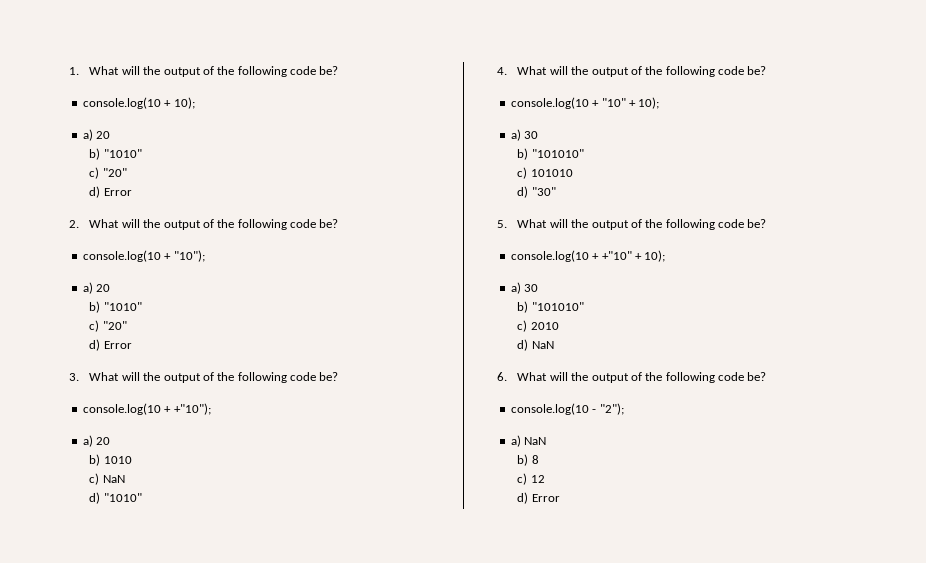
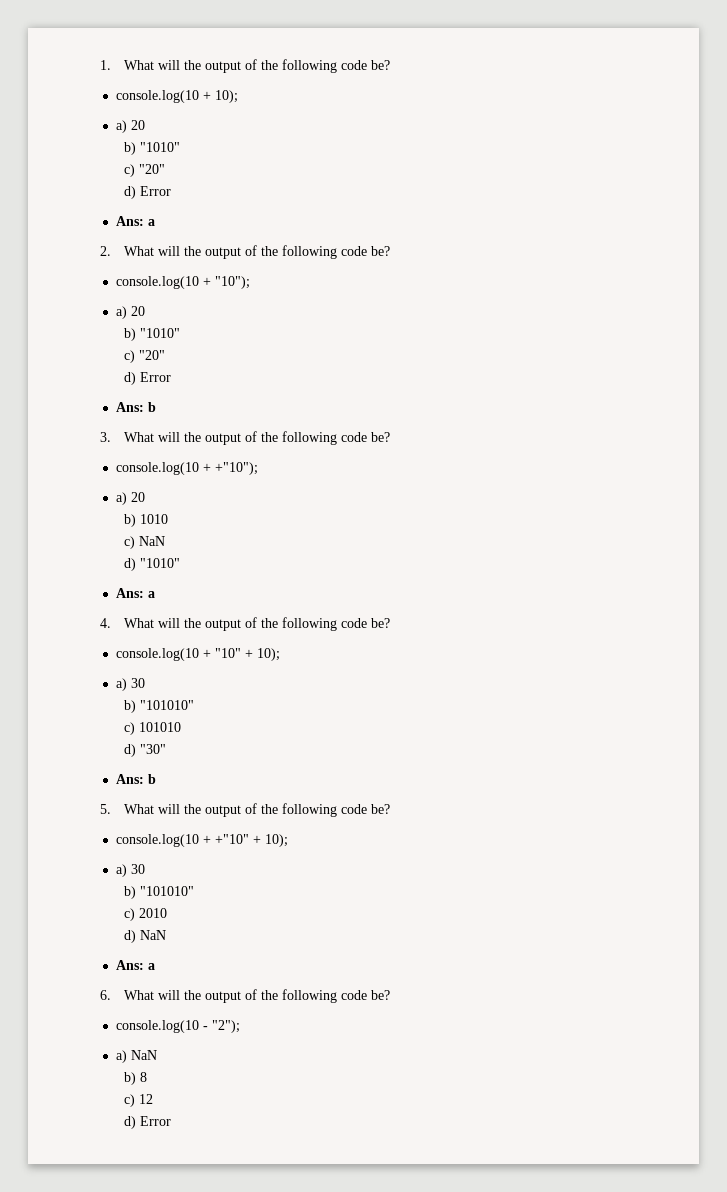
(132, 192) none -> [115,216,155,226] // Ans: a
(132, 345) none -> [115,402,156,412] // Ans: b
(142, 497) none -> [115,588,155,598] // Ans: a
(556, 191) none -> [115,774,156,784] // Ans: b
(554, 345) none -> [115,960,155,970] // Ans: a

